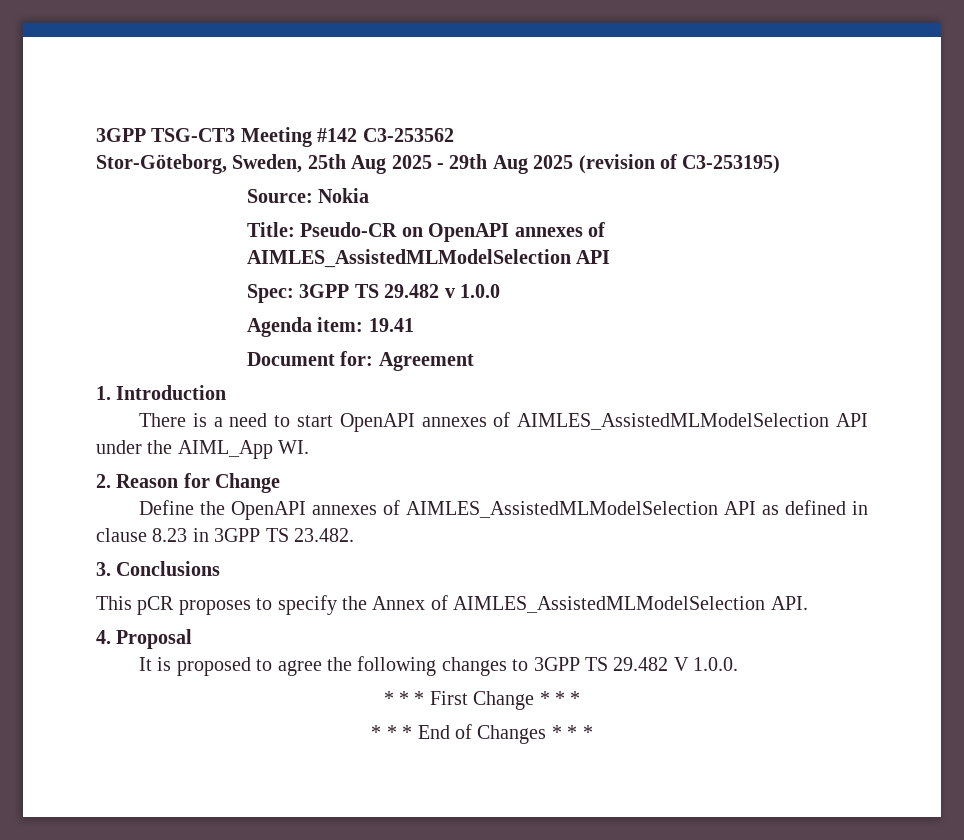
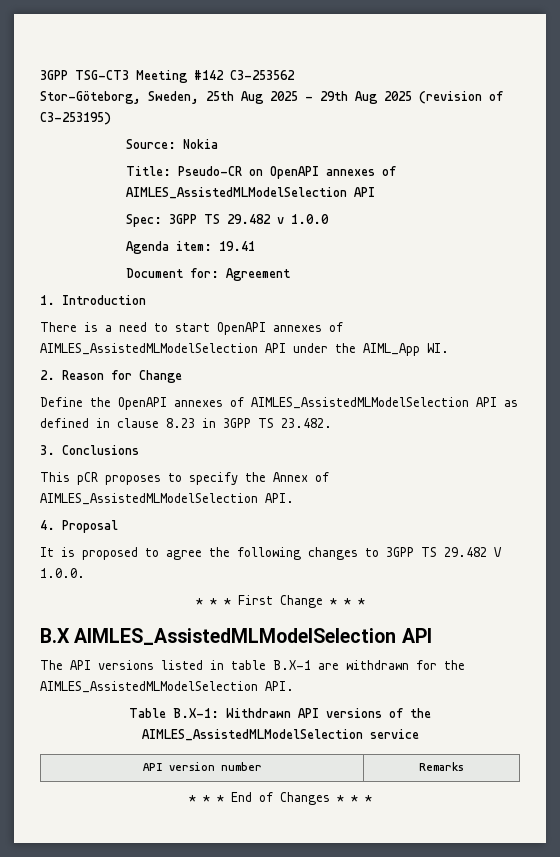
(581, 698) none -> [40,628,432,645] [40,660,465,670] [40,681,294,693] [129,708,431,718] [141,729,419,741] [142,762,262,771] [419,762,464,771] // B.X AIMLES_AssistedMLModelSelection API // The API versions listed in table B.X-1 are withdrawn for the AIMLES_AssistedMLModelSelection API. // Table B.X-1: Withdrawn API versions of the AIMLES_AssistedMLModelSelection service // API version number | Remarks

